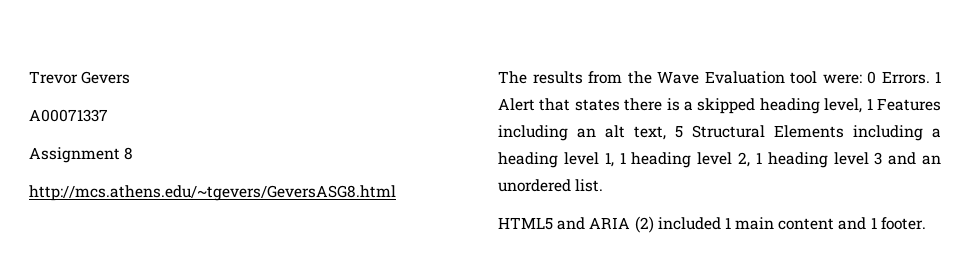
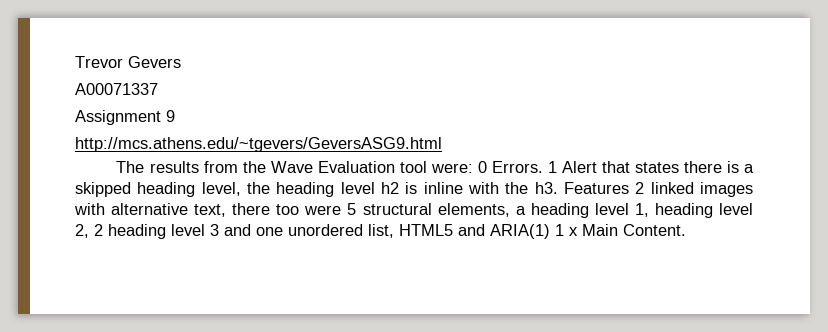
[124,147,134,160] [29,185,396,201] 8 // http://mcs.athens.edu/~tgevers/GeversASG8.html -> [166,110,175,122] [75,137,442,152] 9 // http://mcs.athens.edu/~tgevers/GeversASG9.html
[866,98,941,111] [498,125,923,141] 1 Features including an alt text, 5 Structural Elements including -> [247,182,753,197] [74,203,510,217] the heading level h2 is inline with the h3. Features 2 linked images with alternative text, there too were 5 structural elements,
[619,152,626,164] 1 -> (649, 210) none
[755,152,762,164] 1 -> [94,224,103,236] 2
[921,155,941,165] [498,179,604,192] [498,216,926,233] an unordered list. // HTML5 and ARIA (2) included 1 main content and 1 footer. -> [256,224,686,239] one unordered list, HTML5 and ARIA(1) 1 x Main Content.

